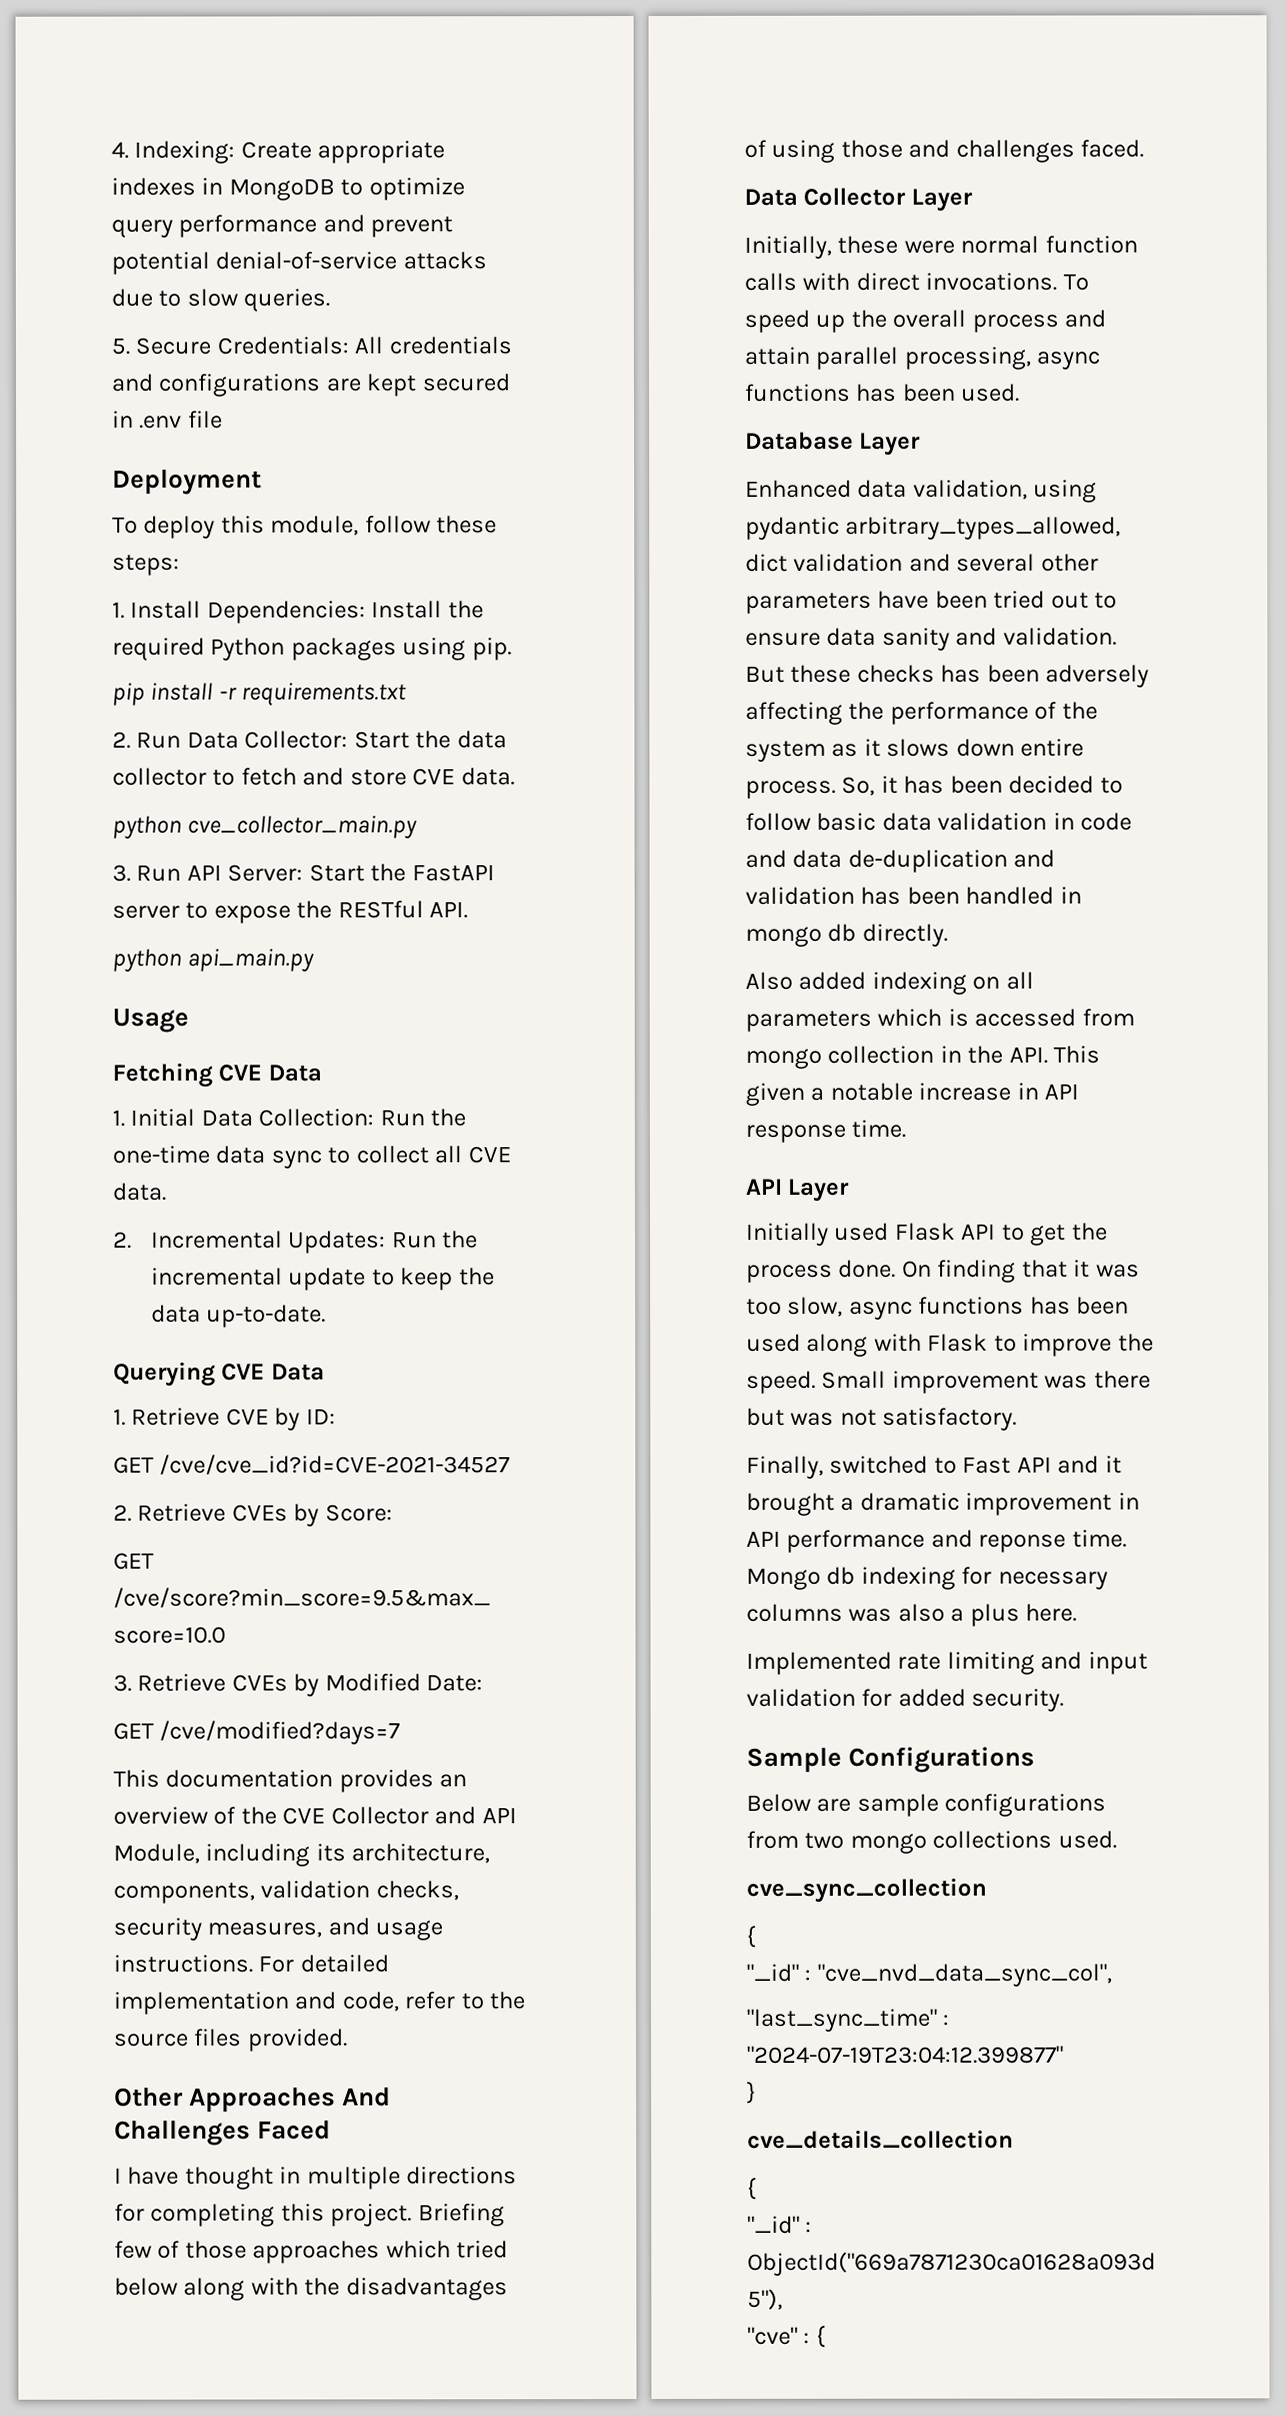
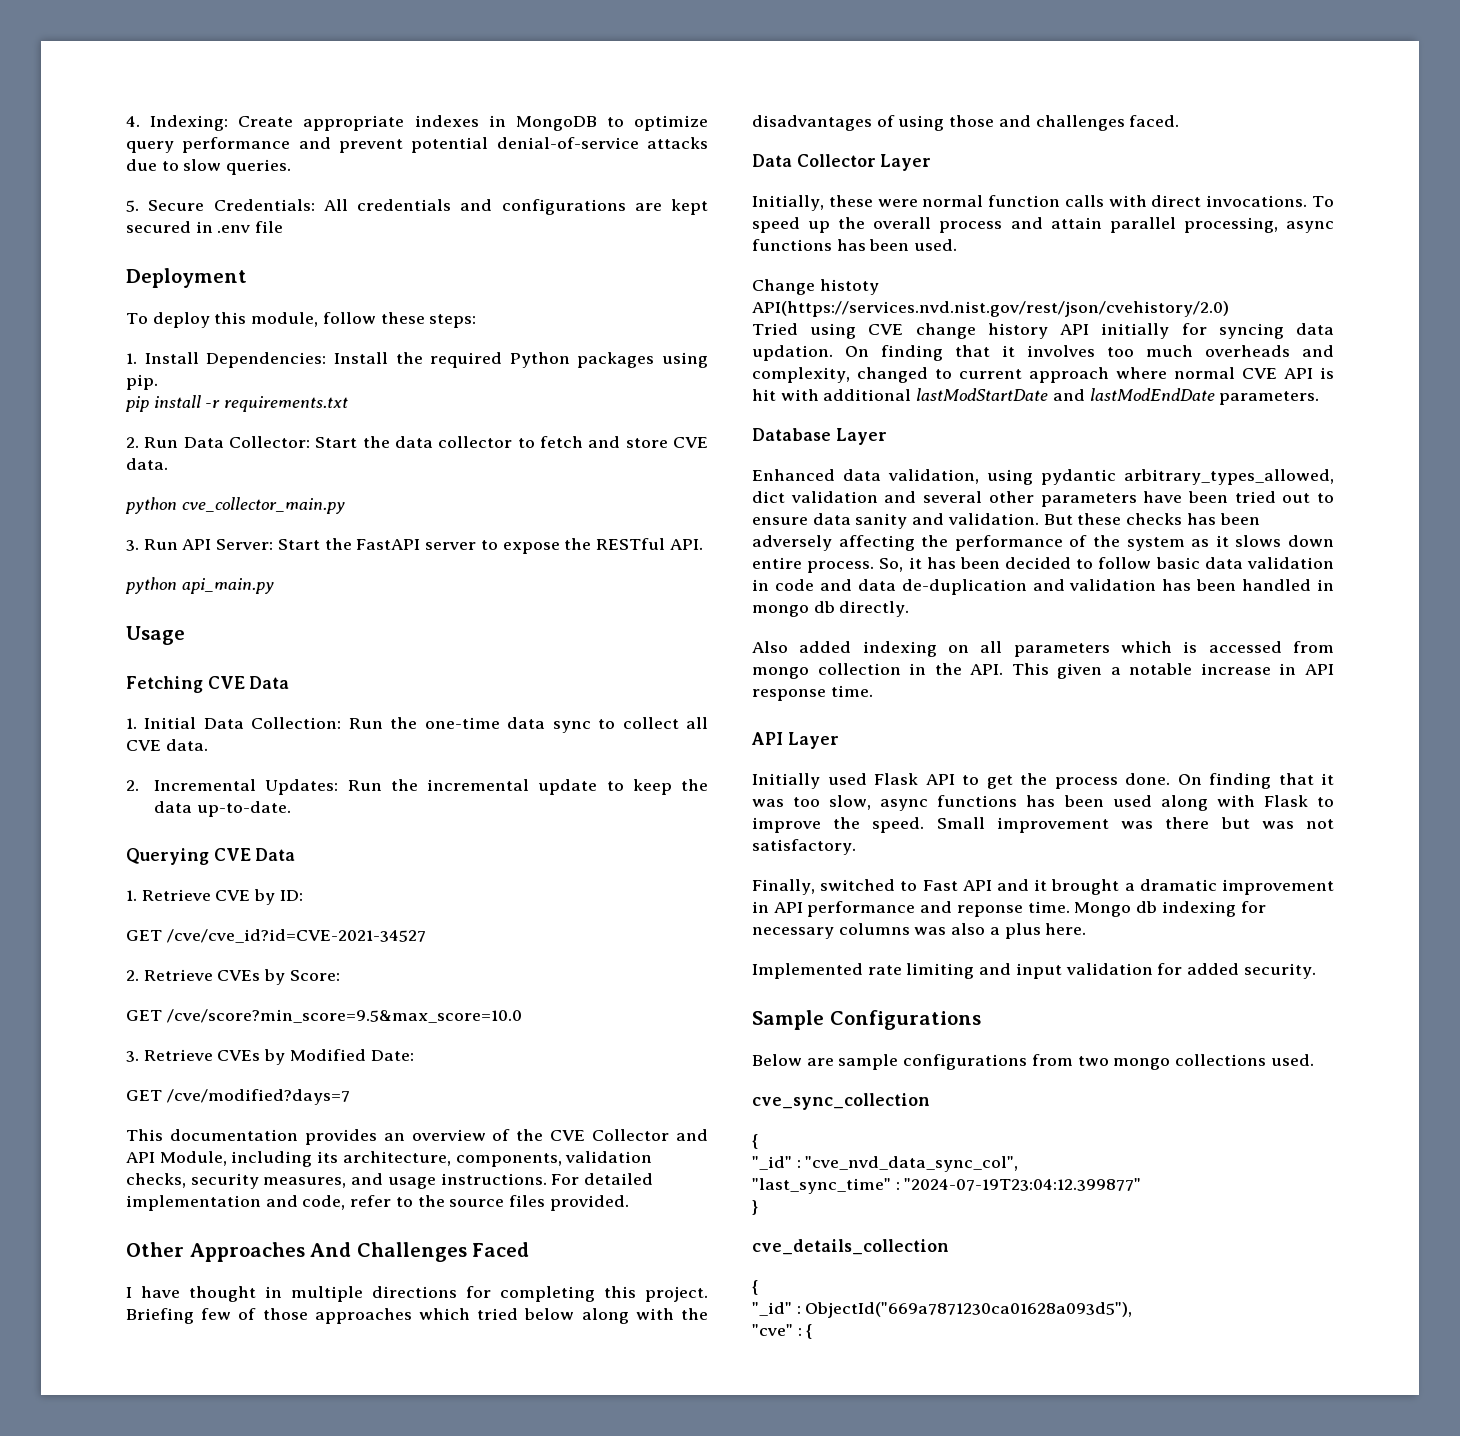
(1021, 392) none -> [752,279,879,295] [752,301,1229,317] [752,323,1334,339] [752,345,1334,361] [752,367,1334,383] [752,388,1320,405] // Change histoty API(https://services.nvd.nist.gov/rest/json/cvehistory/2.0) // Tried using CVE change history API initially for syncing data updation. On finding that it involves too much overheads and complexity, changed to current approach where normal CVE API is hit with additional lastModStartDate and lastModEndDate parameters.

